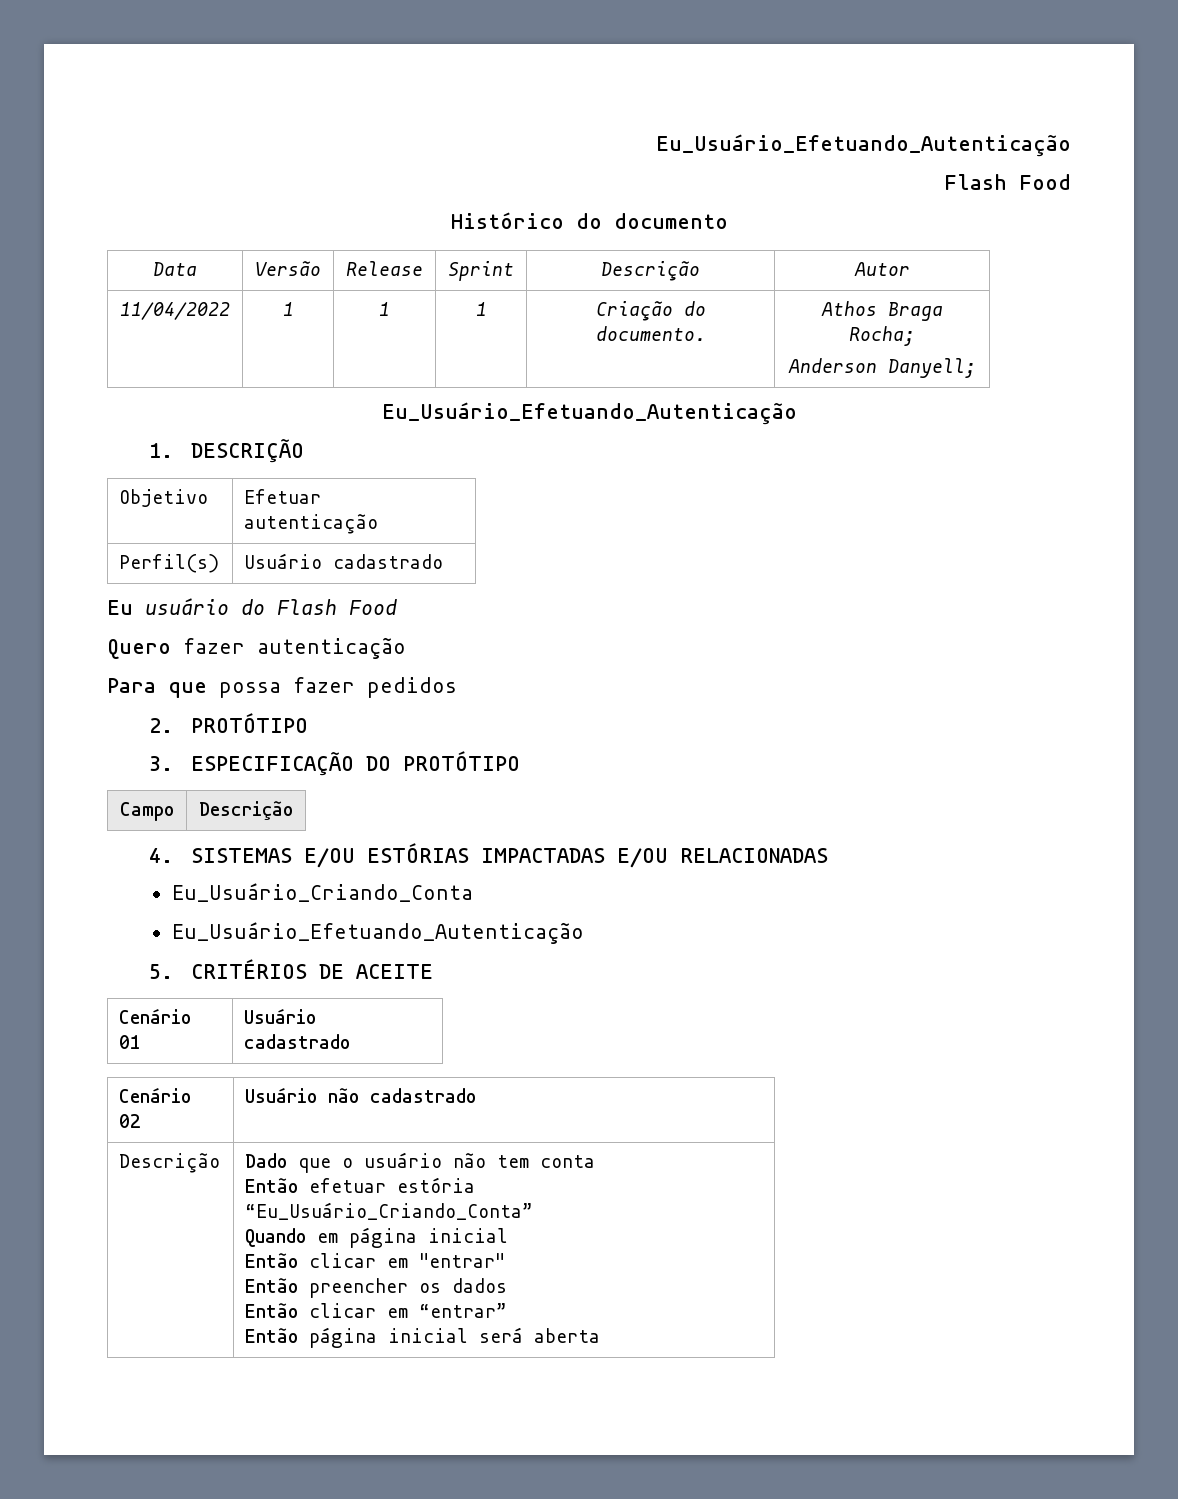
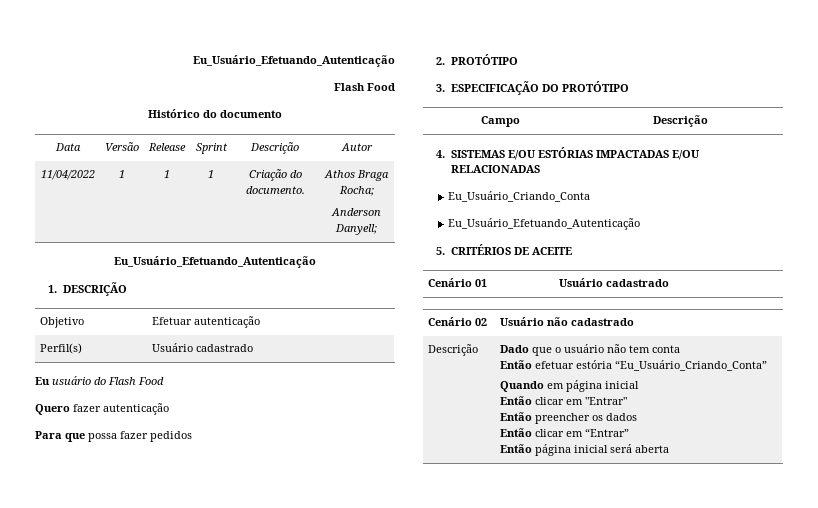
[419,1253,506,1268] "entrar" -> [584,397,627,405] "Entrar"
[419,1303,508,1318] “entrar” -> [584,428,629,437] “Entrar”

